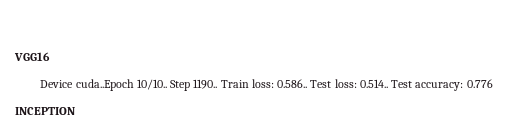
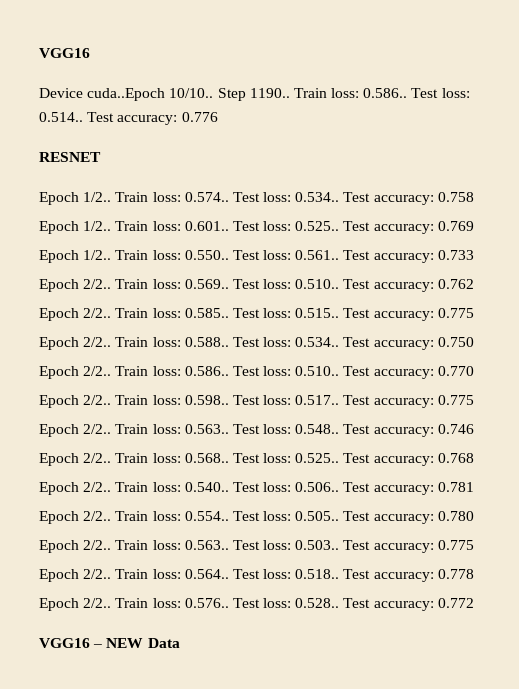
[15,107,75,115] INCEPTION -> [39,152,101,162] [39,192,474,205] [39,221,474,234] [39,250,474,263] [39,279,474,292] [39,308,474,321] [39,337,474,350] [39,366,474,379] [39,395,474,408] [39,424,474,437] [39,453,474,466] [39,482,474,495] [39,511,474,524] [39,540,474,553] [39,569,474,582] [39,598,474,611] [39,638,180,648] RESNET // Epoch 1/2.. Train loss: 0.574.. Test loss: 0.534.. Test accuracy: 0.758 // Epoch 1/2.. Train loss: 0.601.. Test loss: 0.525.. Test accuracy: 0.769 // Epoch 1/2.. Train loss: 0.550.. Test loss: 0.561.. Test accuracy: 0.733 // Epoch 2/2.. Train loss: 0.569.. Test loss: 0.510.. Test accuracy: 0.762 // Epoch 2/2.. Train loss: 0.585.. Test loss: 0.515.. Test accuracy: 0.775 // Epoch 2/2.. Train loss: 0.588.. Test loss: 0.534.. Test accuracy: 0.750 // Epoch 2/2.. Train loss: 0.586.. Test loss: 0.510.. Test accuracy: 0.770 // Epoch 2/2.. Train loss: 0.598.. Test loss: 0.517.. Test accuracy: 0.775 // Epoch 2/2.. Train loss: 0.563.. Test loss: 0.548.. Test accuracy: 0.746 // Epoch 2/2.. Train loss: 0.568.. Test loss: 0.525.. Test accuracy: 0.768 // Epoch 2/2.. Train loss: 0.540.. Test loss: 0.506.. Test accuracy: 0.781 // Epoch 2/2.. Train loss: 0.554.. Test loss: 0.505.. Test accuracy: 0.780 // Epoch 2/2.. Train loss: 0.563.. Test loss: 0.503.. Test accuracy: 0.775 // Epoch 2/2.. Train loss: 0.564.. Test loss: 0.518.. Test accuracy: 0.778 // Epoch 2/2.. Train loss: 0.576.. Test loss: 0.528.. Test accuracy: 0.772 // VGG16 – NEW Data

